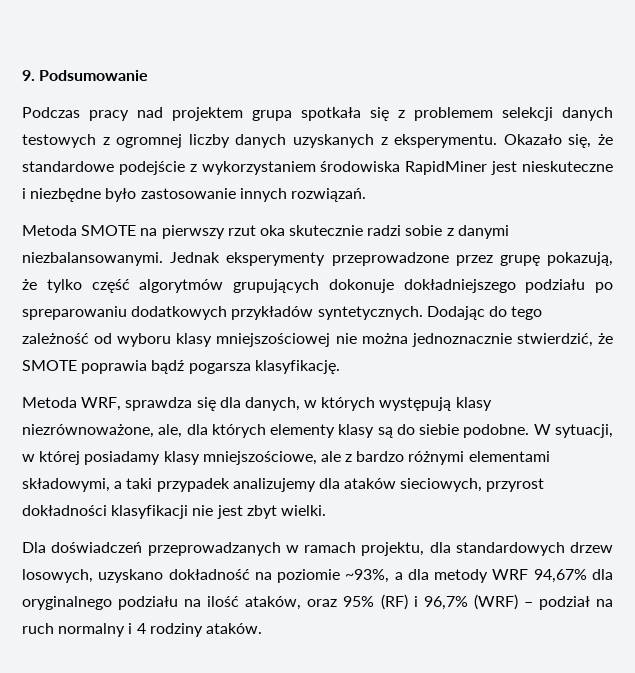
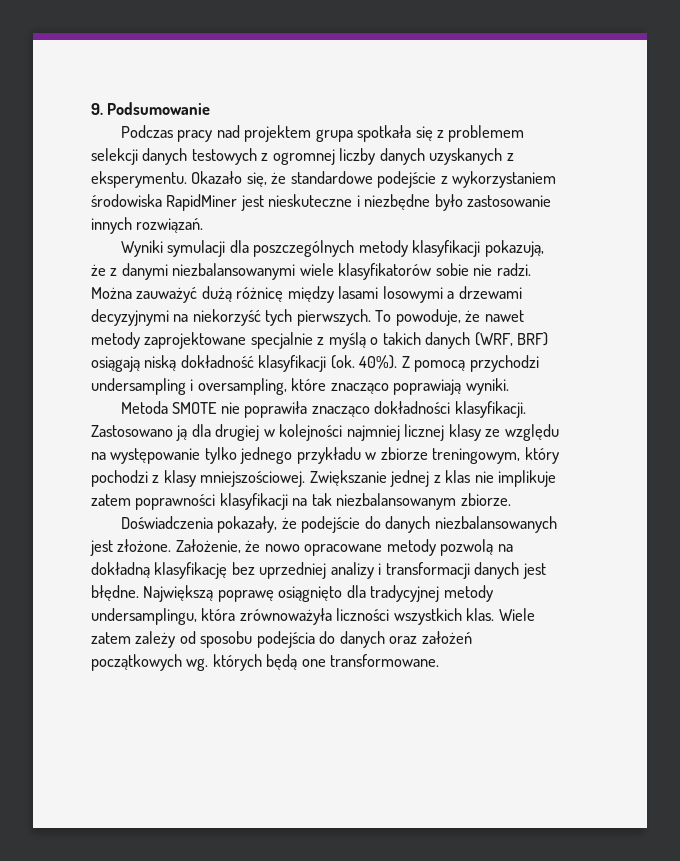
[22,225,509,239] [22,252,613,266] [22,279,613,293] [22,306,543,320] [22,333,614,347] [22,360,340,374] [22,397,492,411] [22,424,613,438] [22,451,550,465] [22,478,545,492] [22,505,326,519] [22,542,613,556] [22,569,613,583] [22,594,614,610] [22,623,262,637] Metoda SMOTE na pierwszy rzut oka skutecznie radzi sobie z danymi niezbalansowanymi. Jednak eksperymenty przeprowadzone przez grupę pokazują, że tylko część algorytmów grupujących dokonuje dokładniejszego podziału po spreparowaniu dodatkowych przykładów syntetycznych. Dodając do tego zależność od wyboru klasy mniejszościowej nie można jednoznacznie stwierdzić, że SMOTE poprawia bądź pogarsza klasyfikację. // Metoda WRF, sprawdza się dla danych, w których występują klasy niezrównoważone, ale, dla których elementy klasy są do siebie podobne. W sytuacji, w której posiadamy klasy mniejszościowe, ale z bardzo różnymi elementami składowymi, a taki przypadek analizujemy dla ataków sieciowych, przyrost dokładności klasyfikacji nie jest zbyt wielki. // Dla doświadczeń przeprowadzanych w ramach projektu, dla standardowych drzew losowych, uzyskano dokładność na poziomie ~93%, a dla metody WRF 94,67% dla oryginalnego podziału na ilość ataków, oraz 95% (RF) i 96,7% (WRF) – podział na ruch normalny i 4 rodziny ataków. -> [120,240,544,257] [91,263,531,280] [91,286,522,303] [91,309,524,326] [91,332,549,349] [91,355,539,372] [91,378,509,395] [120,401,526,418] [91,424,559,441] [91,447,559,464] [91,470,557,487] [91,493,511,510] [120,516,557,533] [90,539,513,556] [91,562,546,579] [91,585,493,602] [91,608,535,625] [91,631,472,648] [91,654,440,671] Wyniki symulacji dla poszczególnych metody klasyfikacji pokazują, że z danymi niezbalansowanymi wiele klasyfikatorów sobie nie radzi. Można zauważyć dużą różnicę między lasami losowymi a drzewami decyzyjnymi na niekorzyść tych pierwszych. To powoduje, że nawet metody zaprojektowane specjalnie z myślą o takich danych (WRF, BRF) osiągają niską dokładność klasyfikacji (ok. 40%). Z pomocą przychodzi undersampling i oversampling, które znacząco poprawiają wyniki. // Metoda SMOTE nie poprawiła znacząco dokładności klasyfikacji. Zastosowano ją dla drugiej w kolejności najmniej licznej klasy ze względu na występowanie tylko jednego przykładu w zbiorze treningowym, który pochodzi z klasy mniejszościowej. Zwiększanie jednej z klas nie implikuje zatem poprawności klasyfikacji na tak niezbalansowanym zbiorze. // Doświadczenia pokazały, że podejście do danych niezbalansowanych jest złożone. Założenie, że nowo opracowane metody pozwolą na dokładną klasyfikację bez uprzedniej analizy i transformacji danych jest błędne. Największą poprawę osiągnięto dla tradycyjnej metody undersamplingu, która zrównoważyła liczności wszystkich klas. Wiele zatem zależy od sposobu podejścia do danych oraz założeń początkowych wg. których będą one transformowane.

